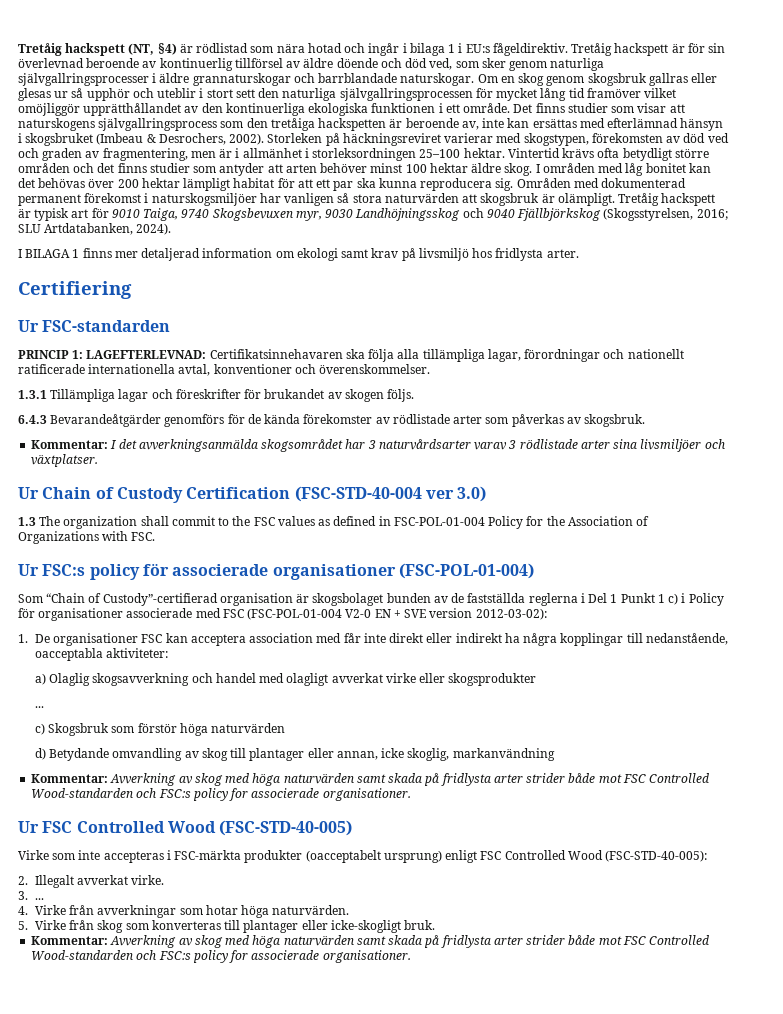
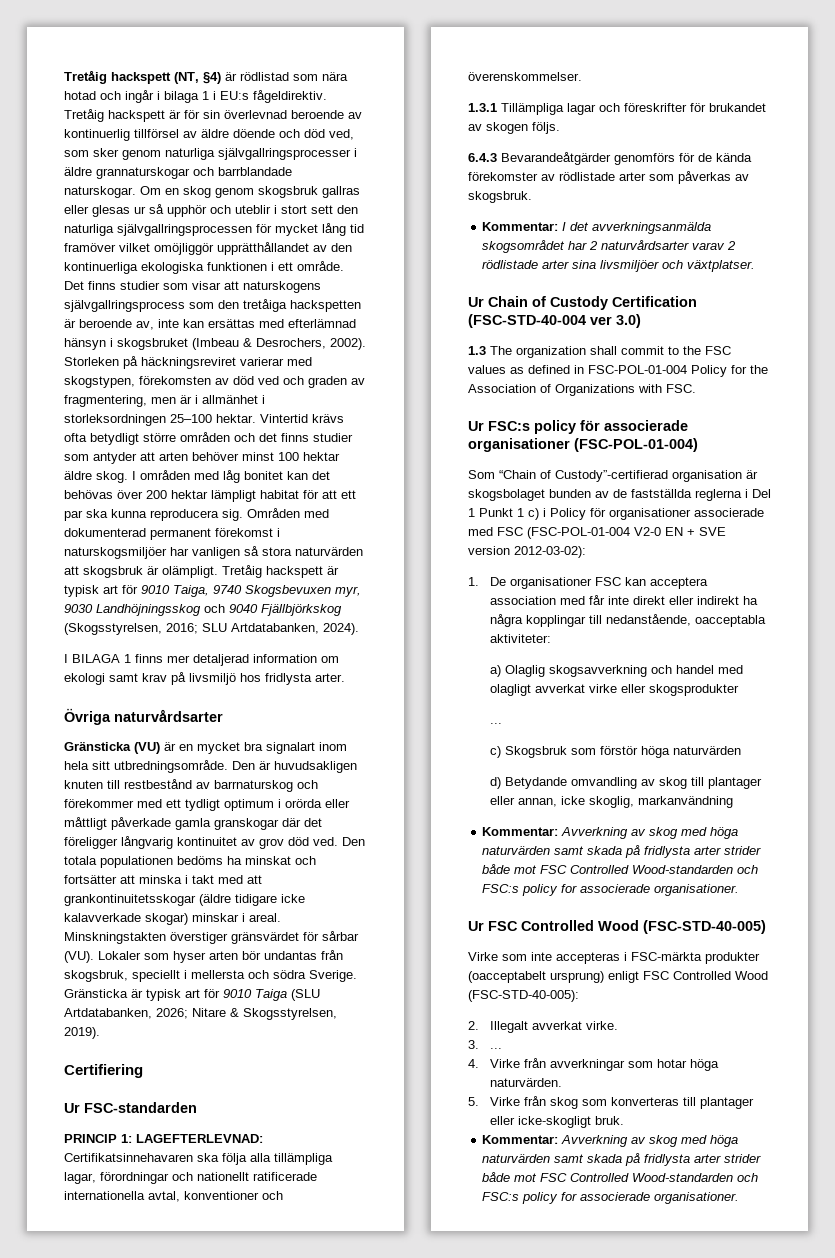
(579, 253) none -> [64,708,223,725] [64,741,347,754] [64,760,357,773] [64,779,318,792] [64,799,350,811] [64,817,322,830] [64,836,365,849] [64,856,316,868] [64,875,262,884] [64,894,305,906] [64,913,281,925] [64,931,359,944] [64,950,343,963] [64,970,357,982] [64,989,320,1001] [64,1008,337,1020] [64,1027,100,1039] // Övriga naturvårdsarter // Gränsticka (VU) är en mycket bra signalart inom hela sitt utbredningsområde. Den är huvudsakligen knuten till restbestånd av barrnaturskog och förekommer med ett tydligt optimum i orörda eller måttligt påverkade gamla granskogar där det föreligger långvarig kontinuitet av grov död ved. Den totala populationen bedöms ha minskat och fortsätter att minska i takt med att grankontinuitetsskogar (äldre tidigare icke kalavverkade skogar) minskar i areal. Minskningstakten överstiger gränsvärdet för sårbar (VU). Lokaler som hyser arten bör undantas från skogsbruk, speciellt i mellersta och södra Sverige. Gränsticka är typisk art för 9010 Taiga (SLU Artdatabanken, 2026; Nitare & Skogsstyrelsen, 2019).
[367,440,376,449] 3 -> [589,241,599,250] 2
[508,440,517,449] 3 -> [727,241,737,250] 2

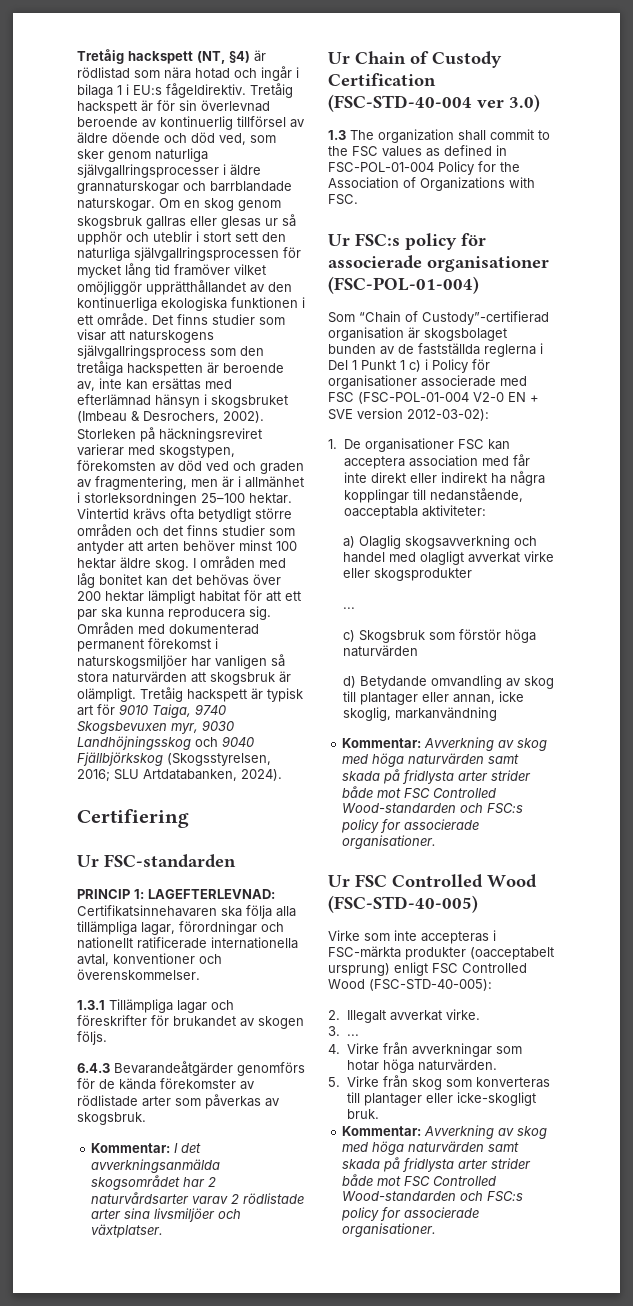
[64,654,339,666] [64,672,345,685] [64,708,223,725] [64,741,347,754] [64,760,357,773] [64,779,318,792] [64,799,350,811] [64,817,322,830] [64,836,365,849] [64,856,316,868] [64,875,262,884] [64,894,305,906] [64,913,281,925] [64,931,359,944] [64,950,343,963] [64,970,357,982] [64,989,320,1001] [64,1008,337,1020] [64,1027,100,1039] // I BILAGA 1 finns mer detaljerad information om ekologi samt krav på livsmiljö hos fridlysta arter. // Övriga naturvårdsarter // Gränsticka (VU) är en mycket bra signalart inom hela sitt utbredningsområde. Den är huvudsakligen knuten till restbestånd av barrnaturskog och förekommer med ett tydligt optimum i orörda eller måttligt påverkade gamla granskogar där det föreligger långvarig kontinuitet av grov död ved. Den totala populationen bedöms ha minskat och fortsätter att minska i takt med att grankontinuitetsskogar (äldre tidigare icke kalavverkade skogar) minskar i areal. Minskningstakten överstiger gränsvärdet för sårbar (VU). Lokaler som hyser arten bör undantas från skogsbruk, speciellt i mellersta och södra Sverige. Gränsticka är typisk art för 9010 Taiga (SLU Artdatabanken, 2026; Nitare & Skogsstyrelsen, 2019). -> (282, 775) none

